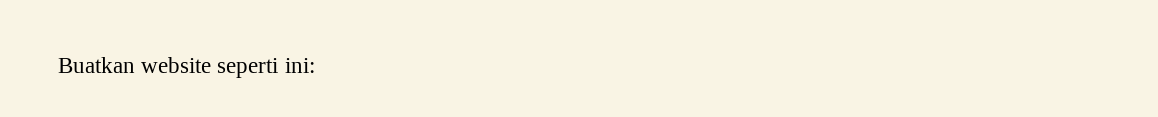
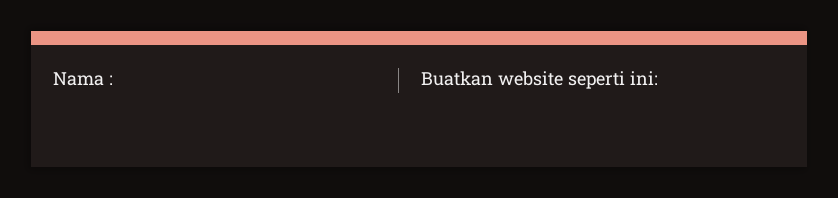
(58, 65) none -> [53,72,113,86] Nama : //

